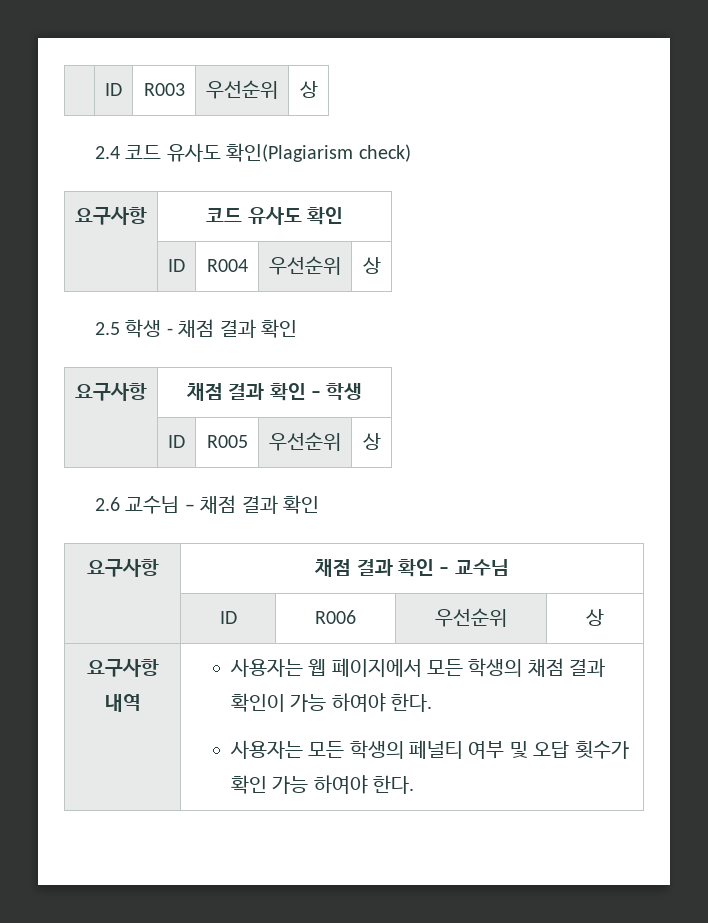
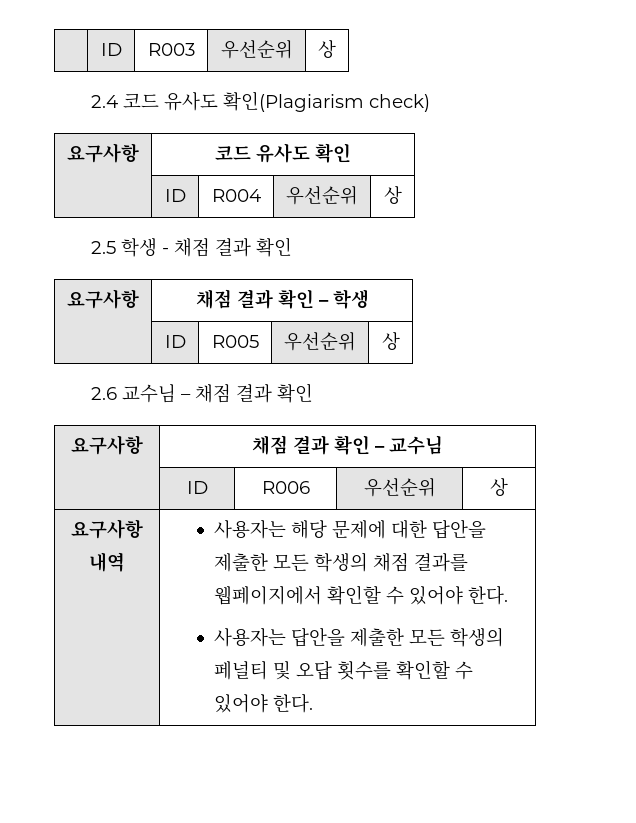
[308,658,606,677] [230,693,386,712] 웹 페이지에서 모든 학생의 채점 결과 확인이 가능 하여야 -> [290,519,486,539] [213,552,468,572] [213,585,463,605] 해당 문제에 대한 답안을 제출한 모든 학생의 채점 결과를 웹페이지에서 확인할 수 있어야
(303, 749) none -> [290,627,404,647] 답안을 제출한
[468,741,505,759] 여부 -> (268, 670) none
[574,741,629,759] [230,775,368,794] 횟수가 확인 가능 하여야 -> [336,660,473,680] [213,694,268,713] 횟수를 확인할 수 있어야

